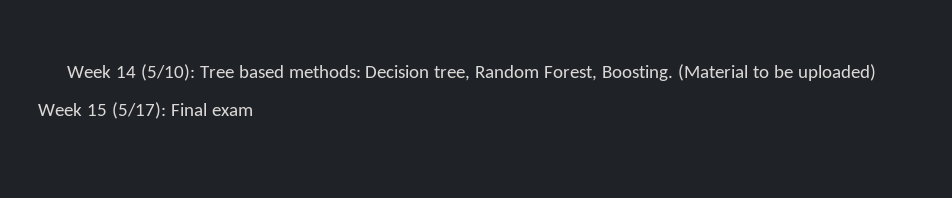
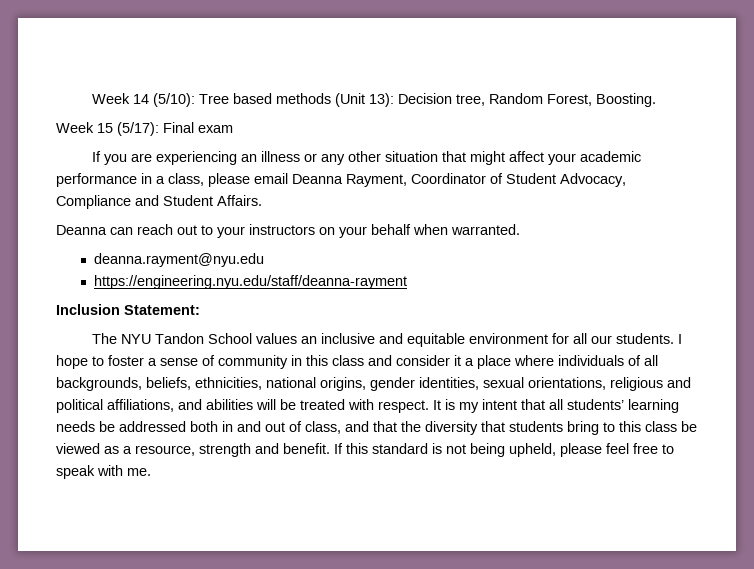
[288,65,361,78] methods: -> [275,93,394,107] methods (Unit 13):
[678,64,877,81] (Material to be uploaded) -> (656, 100) none
(253, 111) none -> [91,151,641,165] [56,173,626,187] [56,195,262,209] [56,224,520,238] [94,253,265,267] [94,275,408,289] [56,304,200,315] [91,333,682,347] [56,355,658,369] [56,377,691,391] [56,399,679,413] [56,421,697,435] [56,443,674,457] [56,465,151,479] // If you are experiencing an illness or any other situation that might affect your academic performance in a class, please email Deanna Rayment, Coordinator of Student Advocacy, Compliance and Student Affairs. // Deanna can reach out to your instructors on your behalf when warranted. // deanna.rayment@nyu.edu // https://engineering.nyu.edu/staff/deanna-rayment // Inclusion Statement: // The NYU Tandon School values an inclusive and equitable environment for all our students. I hope to foster a sense of community in this class and consider it a place where individuals of all backgrounds, beliefs, ethnicities, national origins, gender identities, sexual orientations, religious and political affiliations, and abilities will be treated with respect. It is my intent that all students’ learning needs be addressed both in and out of class, and that the diversity that students bring to this class be viewed as a resource, strength and benefit. If this standard is not being upheld, please feel free to speak with me.

